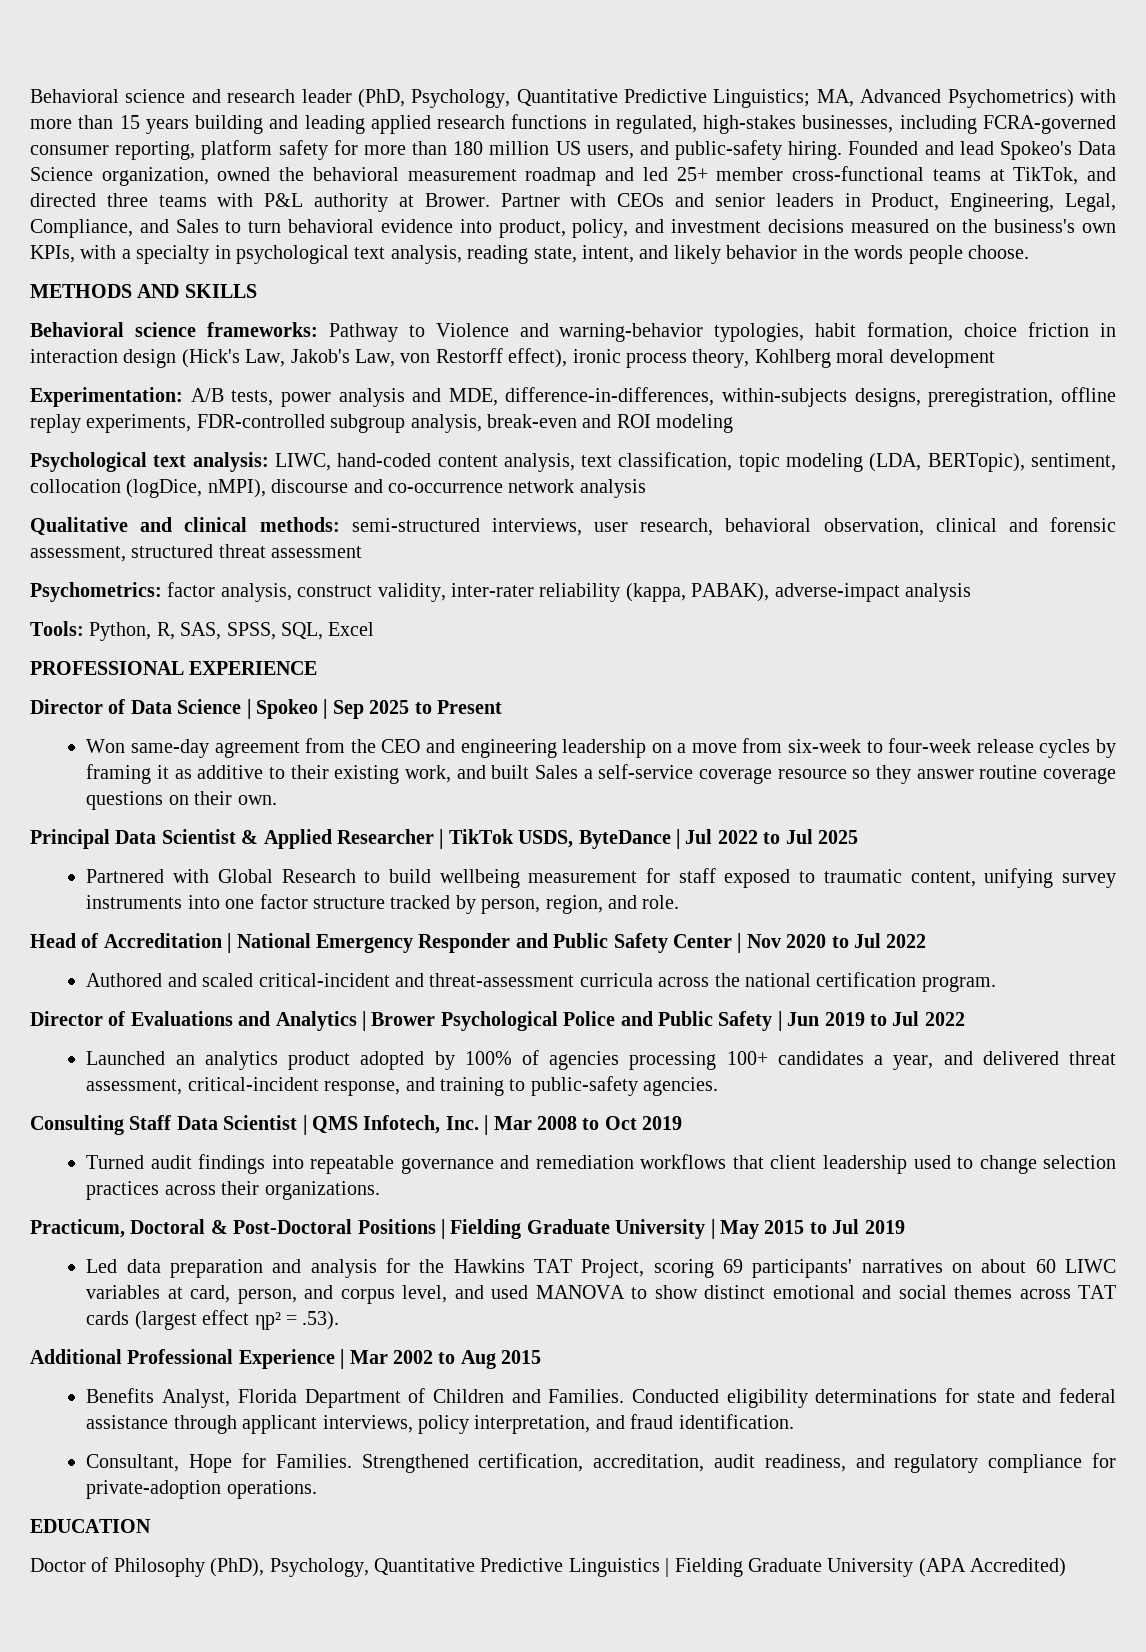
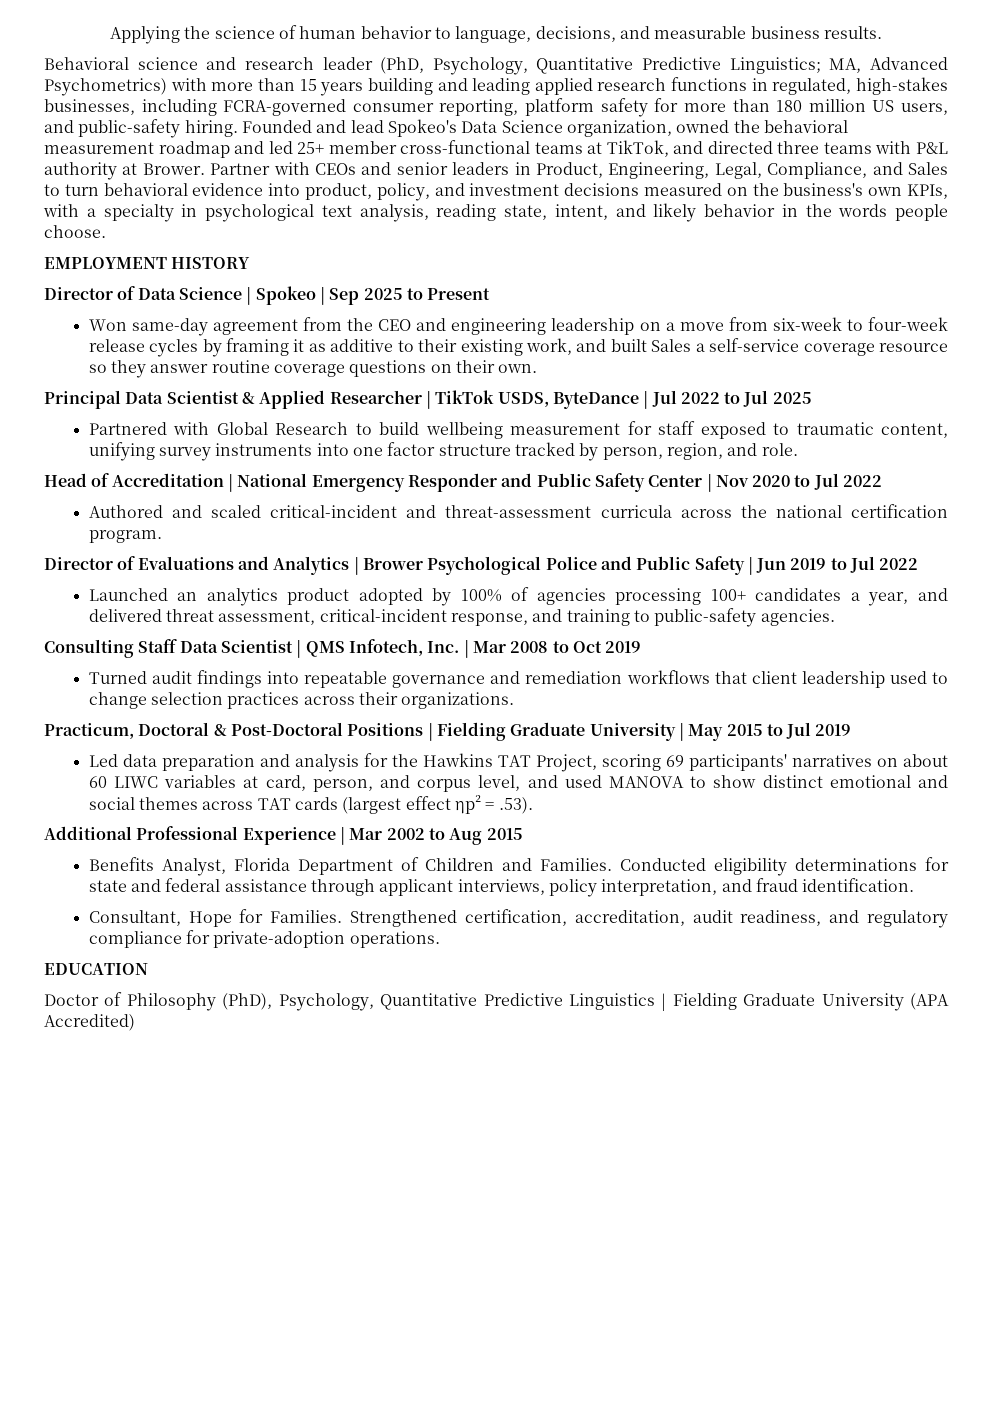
(30, 96) none -> [110,25,882,44] Applying the science of human behavior to language, decisions, and measurable business results. //
[30,284,257,298] [30,322,1116,342] [30,348,995,368] [30,387,1116,407] [30,414,734,433] [30,452,1116,472] [30,479,646,498] [30,517,1116,536] [30,544,363,562] [30,582,971,602] [30,621,375,641] [30,661,318,675] METHODS AND SKILLS // Behavioral science frameworks: Pathway to Violence and warning-behavior typologies, habit formation, choice friction in interaction design (Hick's Law, Jakob's Law, von Restorff effect), ironic process theory, Kohlberg moral development // Experimentation: A/B tests, power analysis and MDE, difference-in-differences, within-subjects designs, preregistration, offline replay experiments, FDR-controlled subgroup analysis, break-even and ROI modeling // Psychological text analysis: LIWC, hand-coded content analysis, text classification, topic modeling (LDA, BERTopic), sentiment, collocation (logDice, nMPI), discourse and co-occurrence network analysis // Qualitative and clinical methods: semi-structured interviews, user research, behavioral observation, clinical and forensic assessment, structured threat assessment // Psychometrics: factor analysis, construct validity, inter-rater reliability (kappa, PABAK), adverse-impact analysis // Tools: Python, R, SAS, SPSS, SQL, Excel // PROFESSIONAL EXPERIENCE -> [44,257,251,269] EMPLOYMENT HISTORY

